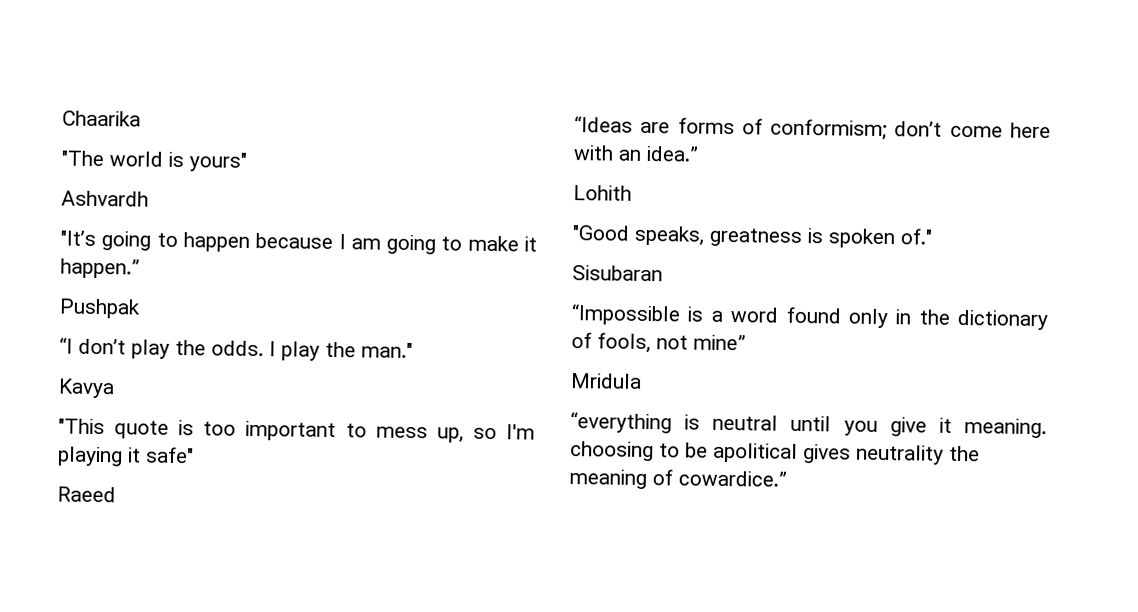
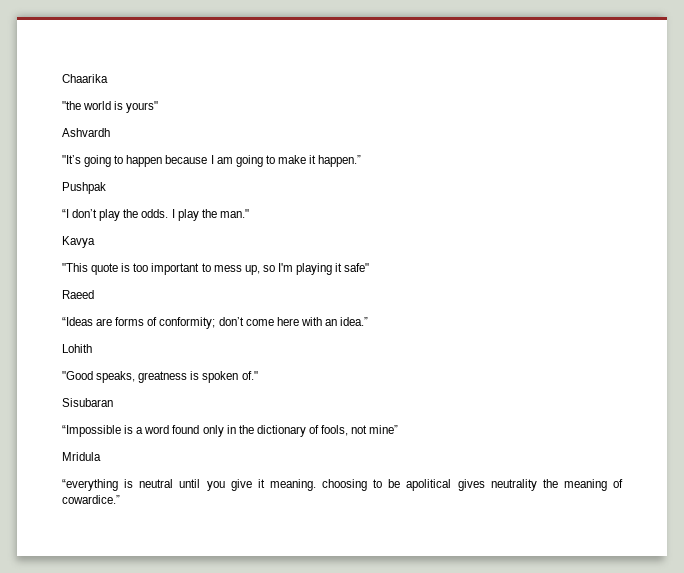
[61,150,104,167] "The -> [62,101,81,110] "the
[770,118,888,141] conformism; -> [159,317,216,329] conformity;

